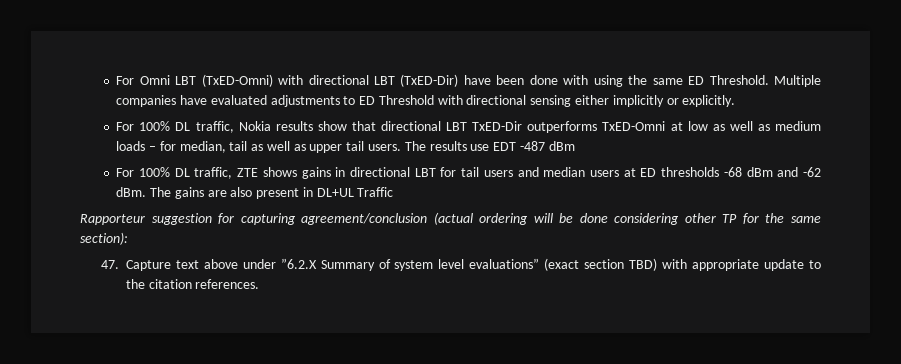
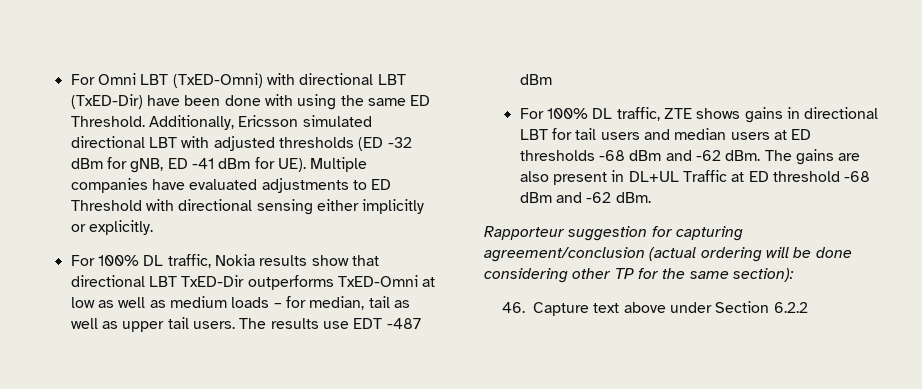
(769, 80) none -> [149,115,372,130] [70,136,412,151] [70,157,306,173] Additionally, Ericsson simulated directional LBT with adjusted thresholds (ED -32 dBm for gNB, ED -41 dBm for UE).
(394, 192) none -> [731,171,871,182] [519,192,651,203] at ED threshold -68 dBm and -62 dBm.
[100,260,119,269] 47. -> [502,302,526,313] 46.
[280,258,821,271] [125,279,260,289] ”6.2.X Summary of system level evaluations” (exact section TBD) with appropriate update to the citation references. -> [715,301,808,313] Section 6.2.2

